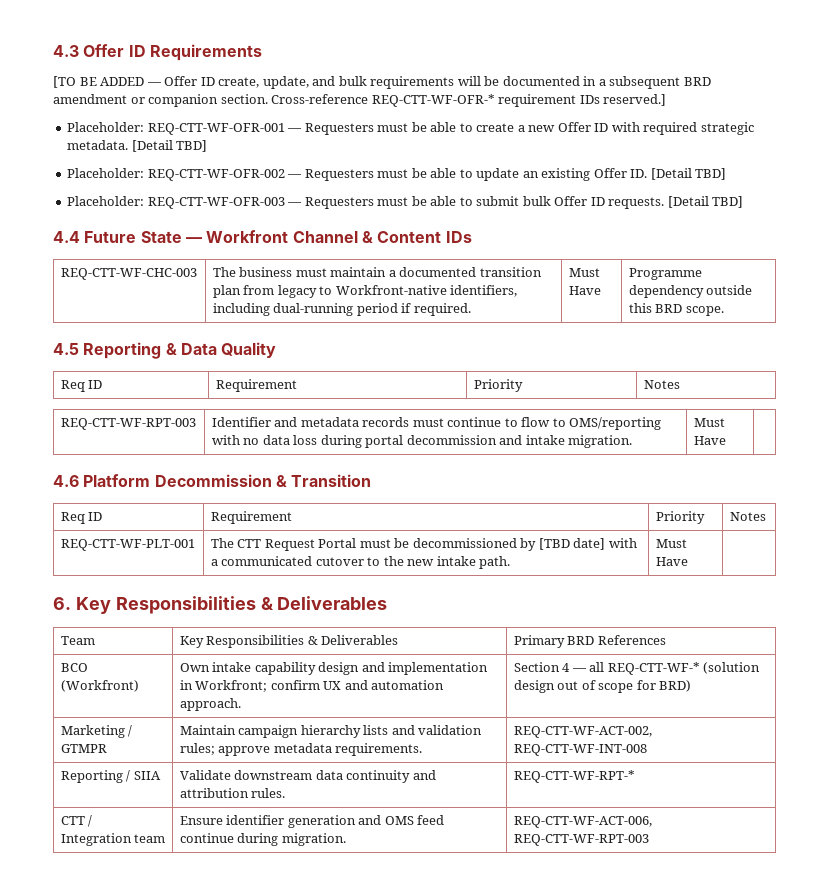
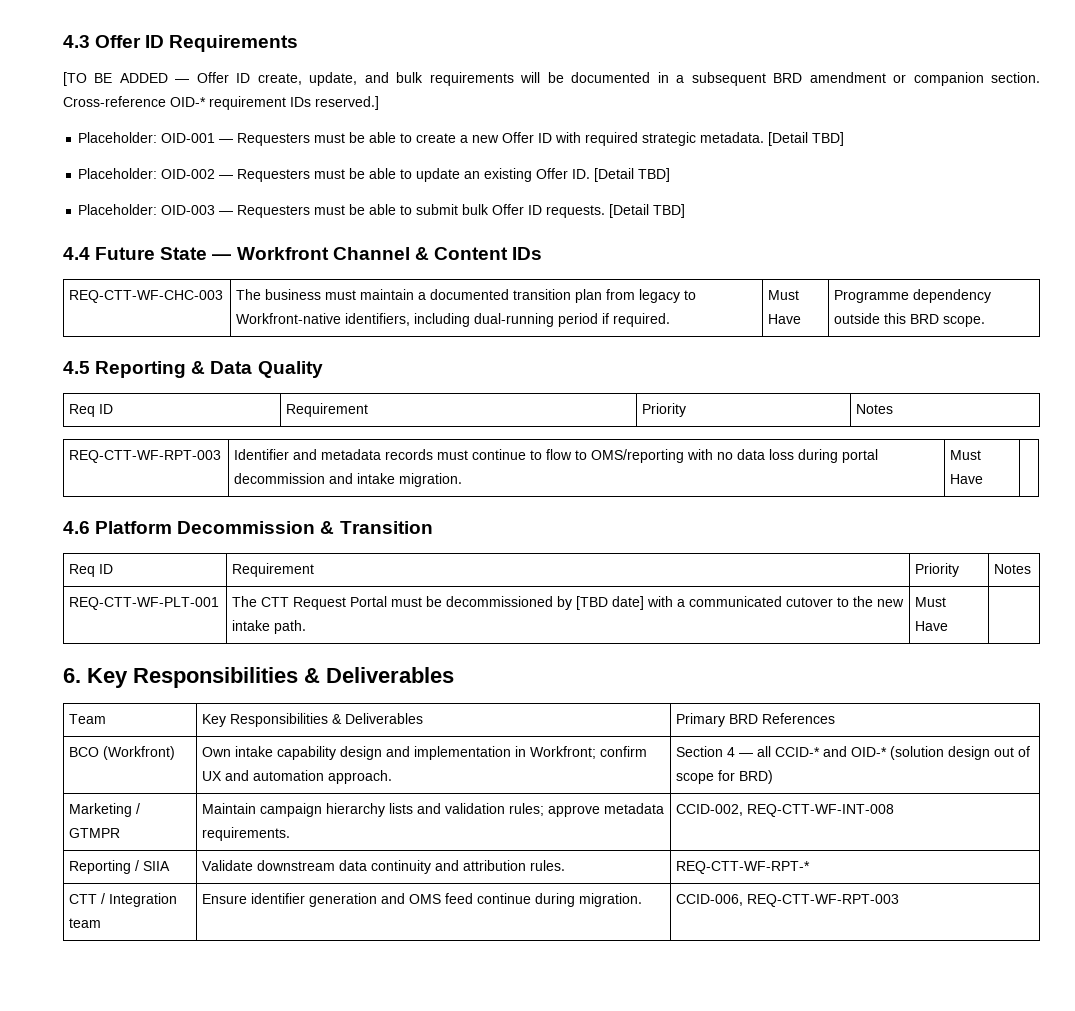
[371,94,495,107] REQ-CTT-WF-OFR-* -> [170,97,206,107] OID-*
[147,123,285,135] REQ-CTT-WF-OFR-001 -> [161,133,216,143] OID-001
[147,169,285,181] REQ-CTT-WF-OFR-002 -> [161,169,216,179] OID-002
[147,197,285,209] REQ-CTT-WF-OFR-003 -> [161,205,216,215] OID-003
[607,662,700,675] REQ-CTT-WF-* -> [775,746,888,757] CCID-* and OID-*
[513,726,652,738] REQ-CTT-WF-ACT-002, -> [676,804,744,816] CCID-002,
[513,816,652,828] REQ-CTT-WF-ACT-006, -> [676,894,744,906] CCID-006,

